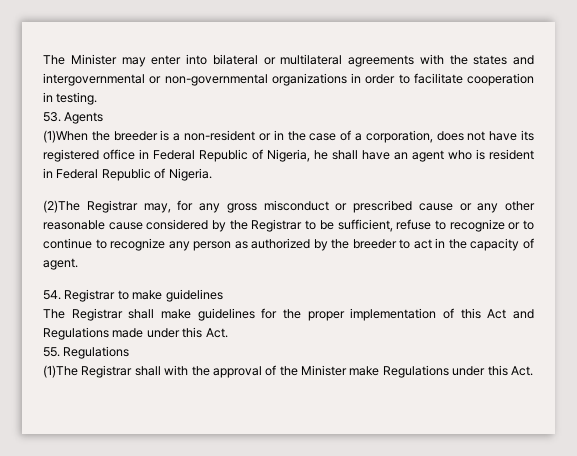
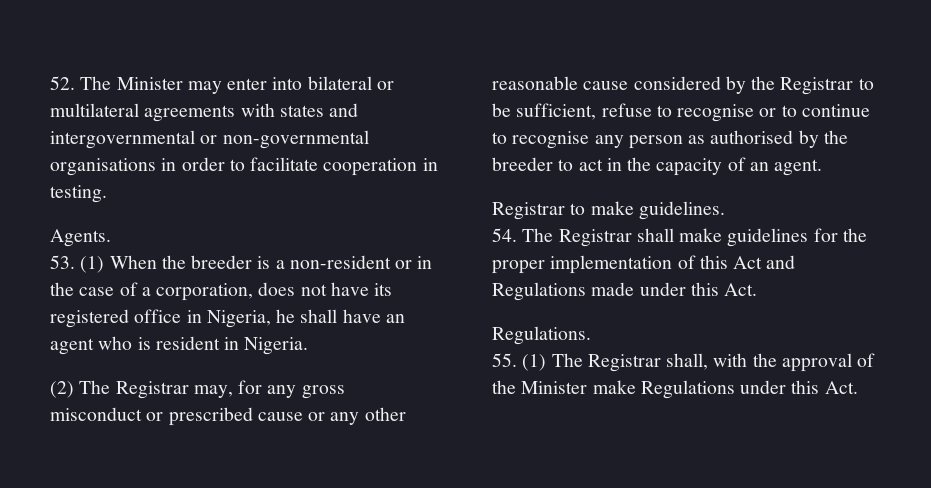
(43, 60) none -> [50,76,75,90] 52.
[449,55,468,65] the -> (275, 110) none
[271,73,347,86] organizations -> [50,158,156,176] organisations
(98, 98) none -> [50,229,111,247] // Agents.
[64,112,104,124] [43,130,88,143] Agents // (1)When -> [80,255,157,273] (1) When
[153,149,263,162] Federal Republic of -> (202, 316) none
[56,168,166,181] Federal Republic of -> (240, 343) none
[43,200,80,213] (2)The -> [50,380,111,398] (2) The
[449,219,505,232] recognize -> [677,104,755,122] recognise
[110,238,166,251] recognize -> [512,131,590,149] recognise
[251,238,311,249] authorized -> [710,130,794,144] authorised
(535, 243) none -> [749,162,769,171] an
[43,290,61,300] 54. -> (823, 167) none
[165,289,223,302] guidelines // -> [638,201,725,220] [492,228,517,242] guidelines. // 54.
(228, 333) none -> [492,326,591,345] // Regulations.
[63,346,130,359] [43,365,161,378] Regulations // (1)The Registrar shall -> [522,353,709,372] (1) The Registrar shall,

